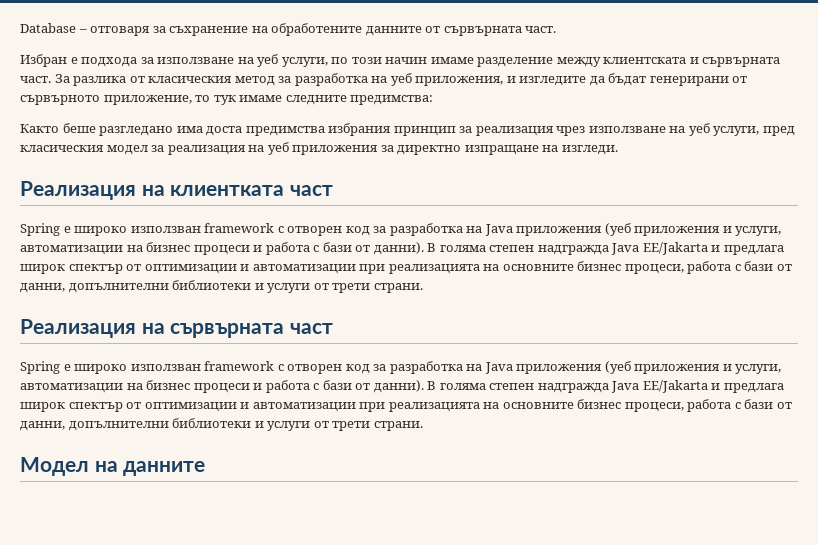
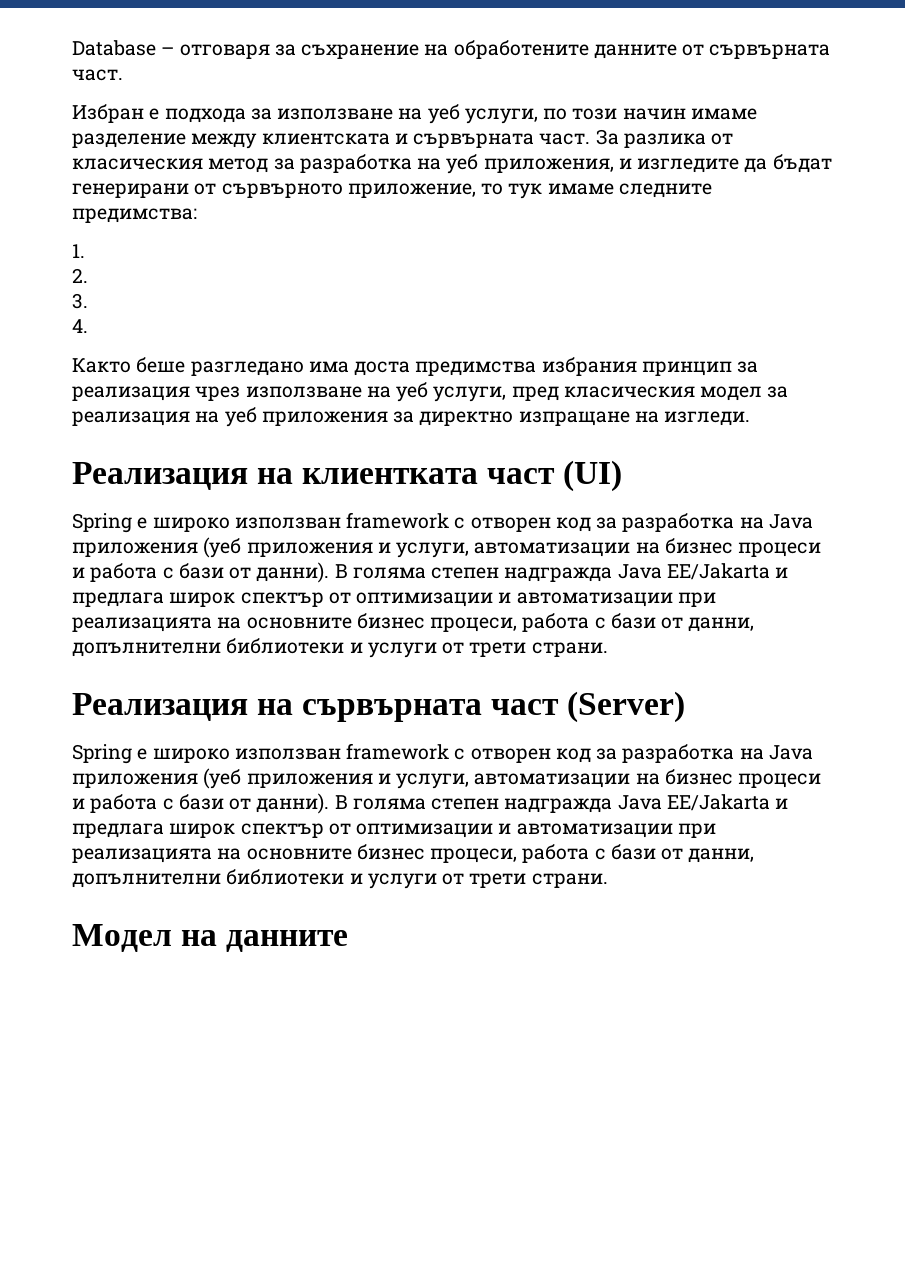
(434, 100) none -> [72,244,85,258] [72,268,88,283] [72,293,88,309] [72,319,88,333] // 1. // 2. // 3. // 4.
(333, 190) none -> [563,460,623,492] (UI)
(333, 328) none -> [567,691,686,723] (Server)

